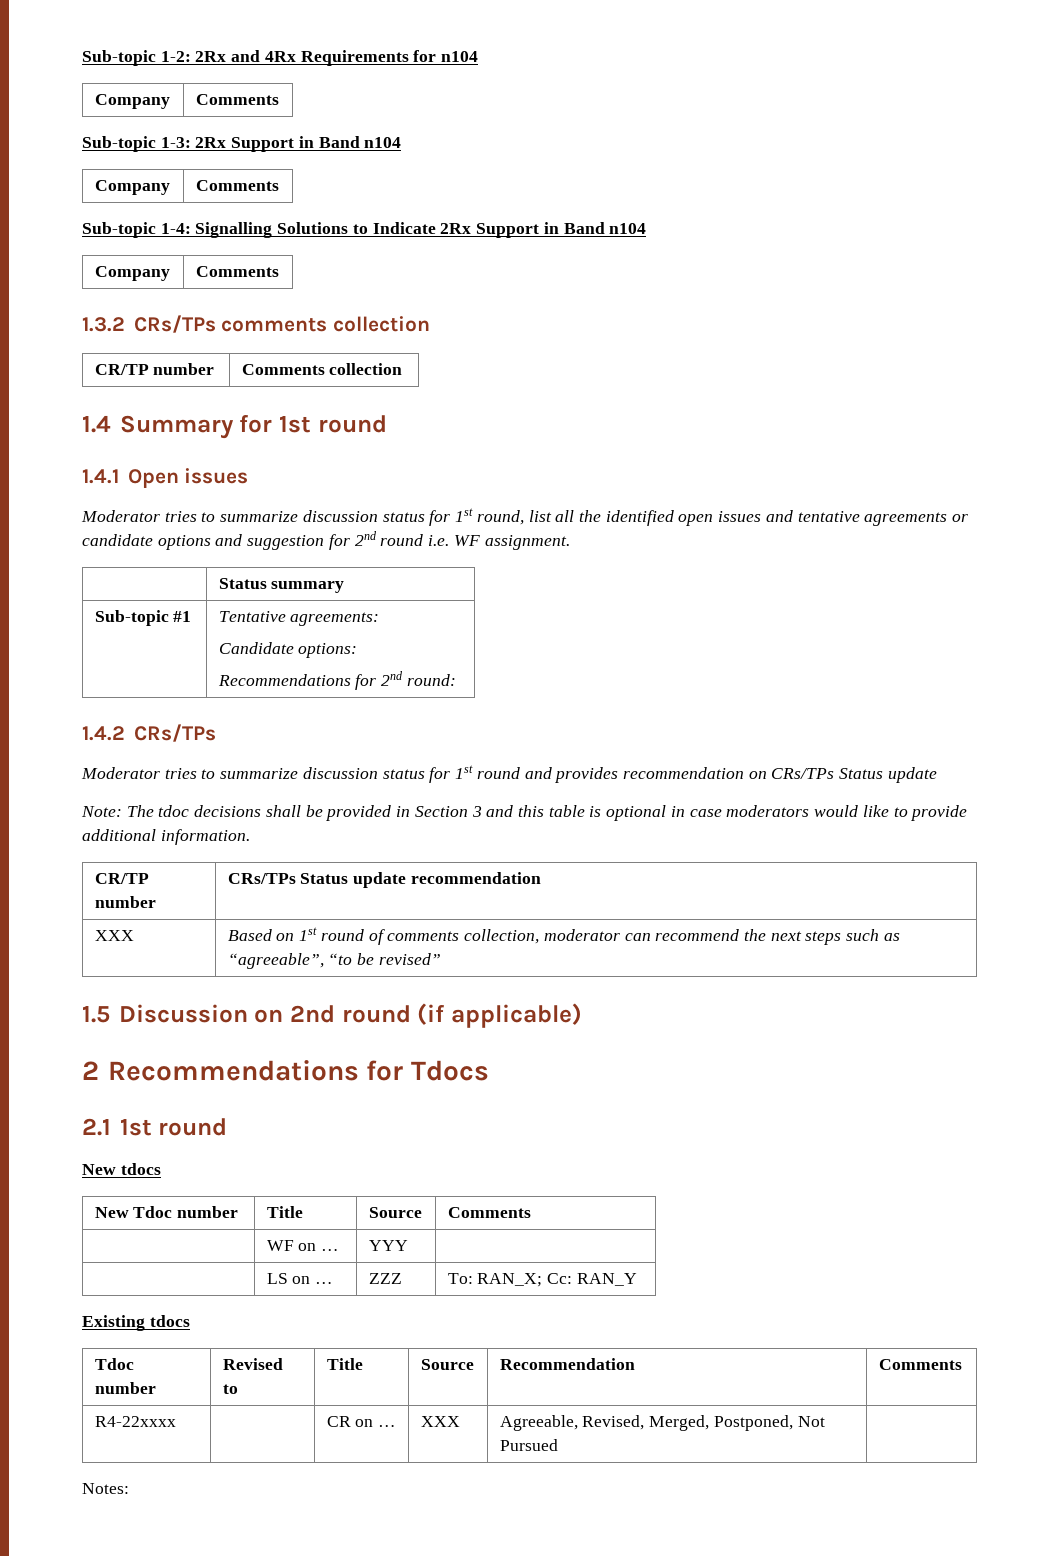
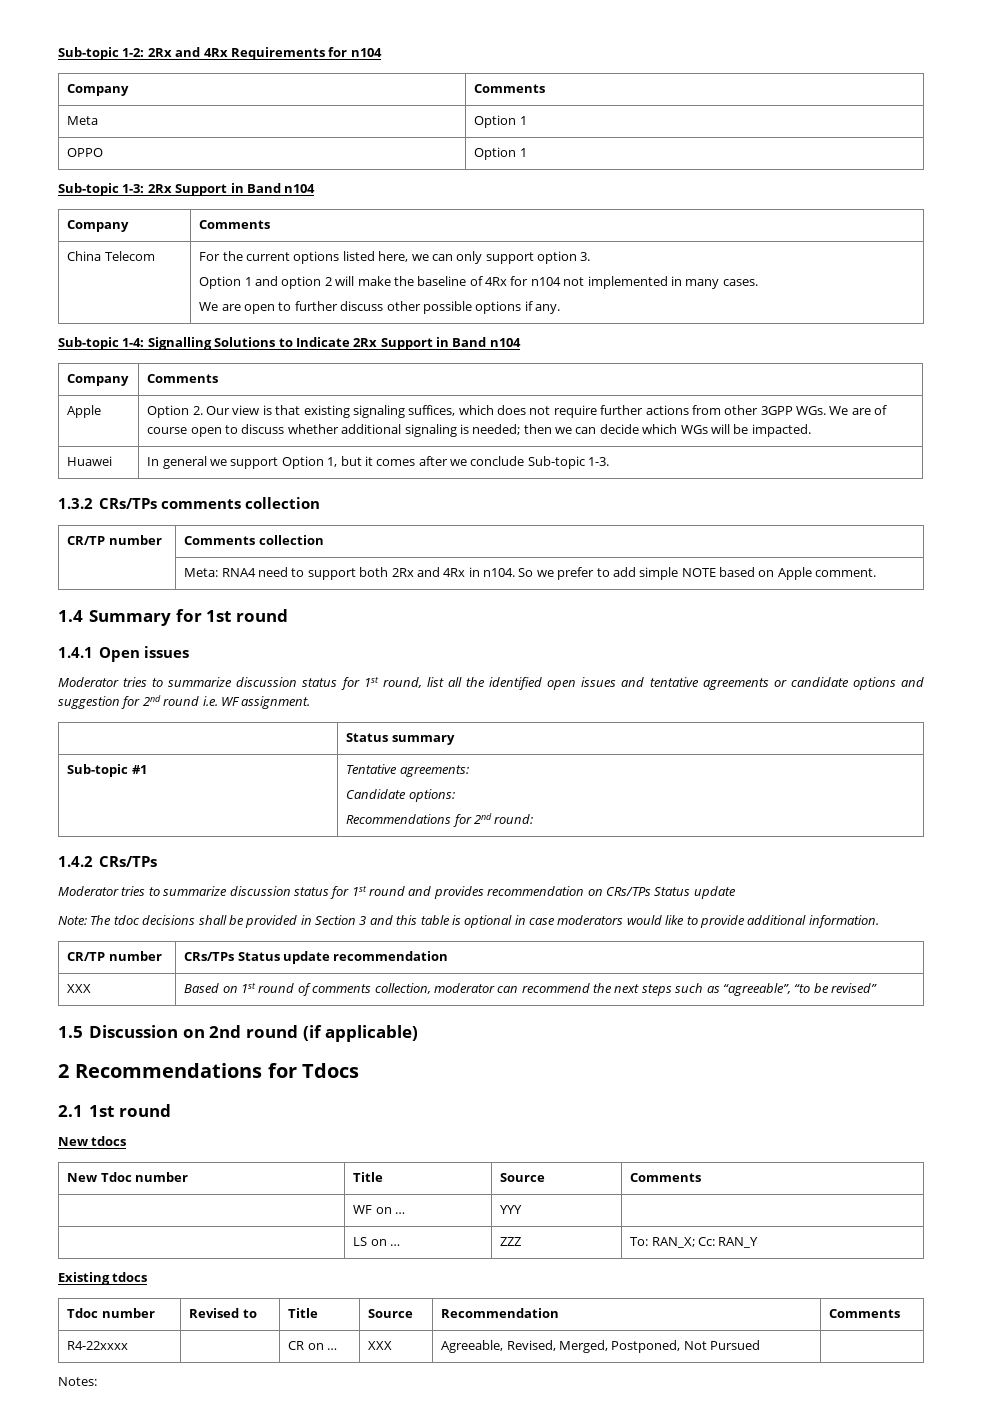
(279, 99) none -> [67,116,99,125] [474,115,527,128] [67,148,104,157] [474,147,527,160] // Meta | Option 1 // OPPO | Option 1
(279, 185) none -> [67,251,155,261] [199,251,591,264] [199,276,758,289] [199,301,561,314] // China Telecom | For the current options listed here, we can only support option 3. // Option 1 and option 2 will make the baseline of 4Rx for n104 not implemented in many cases. // We are open to further discuss other possible options if any.
(279, 271) none -> [67,405,102,418] [147,405,888,418] [147,424,811,437] [67,456,113,466] [147,456,610,469] // Apple | Option 2. Our view is that existing signaling suffices, which does not require further actions from other 3GPP WGs. We are of course open to discuss whether additional signaling is needed; then we can decide which WGs will be impacted. // Huawei | In general we support Option 1, but it comes after we conclude Sub-topic 1-3.
(403, 369) none -> [184,567,877,580] // | Meta: RNA4 need to support both 2Rx and 4Rx in n104. So we prefer to add simple NOTE based on Apple comment.

